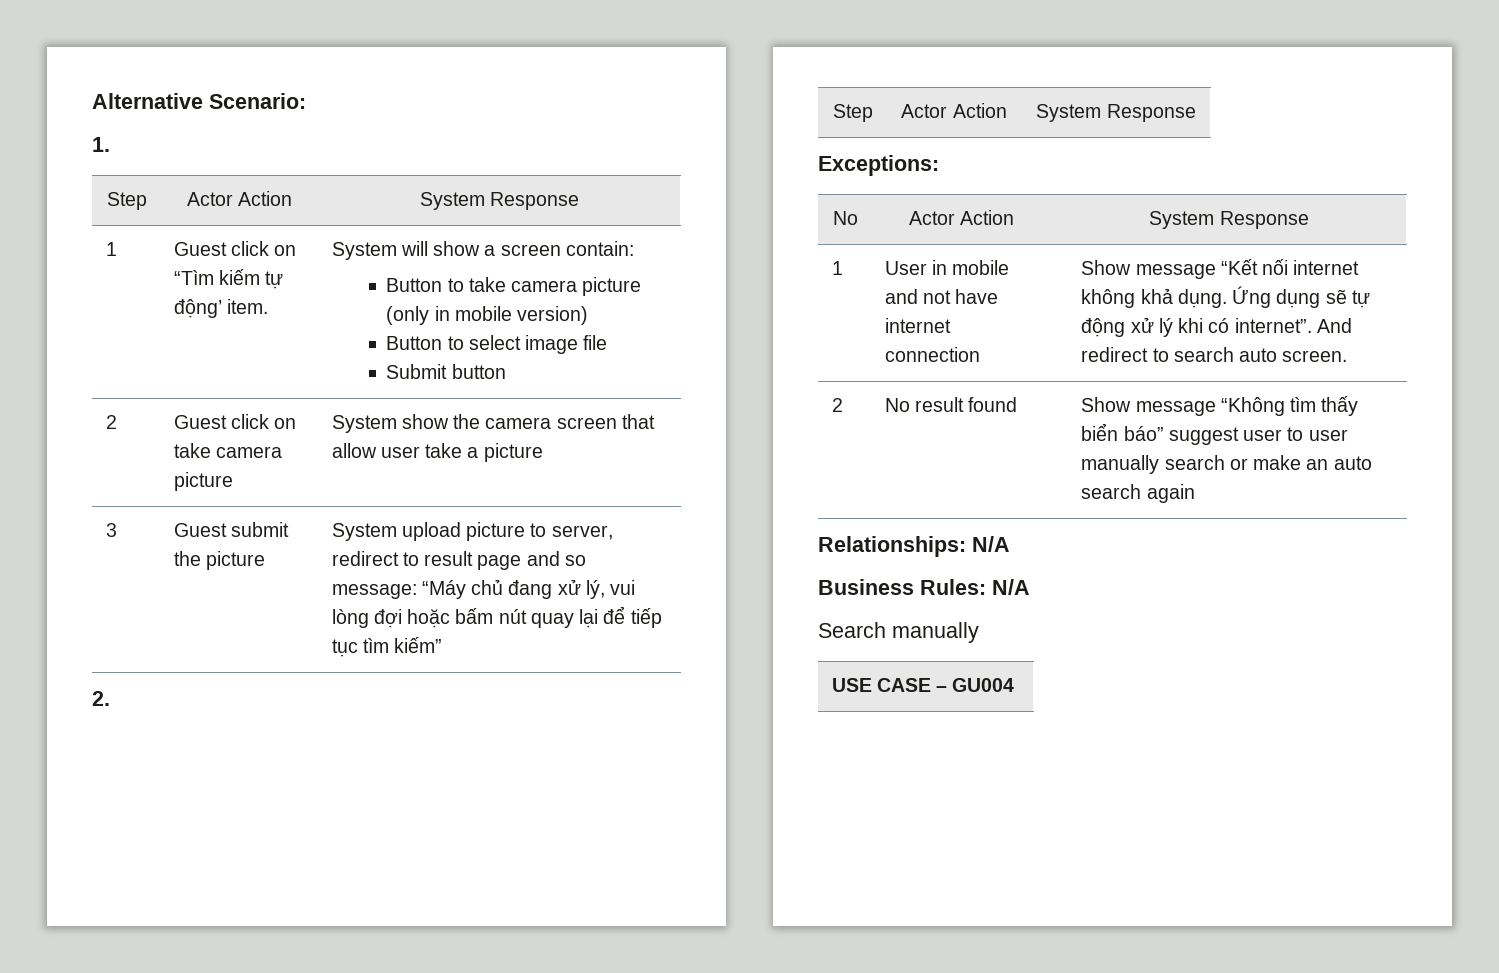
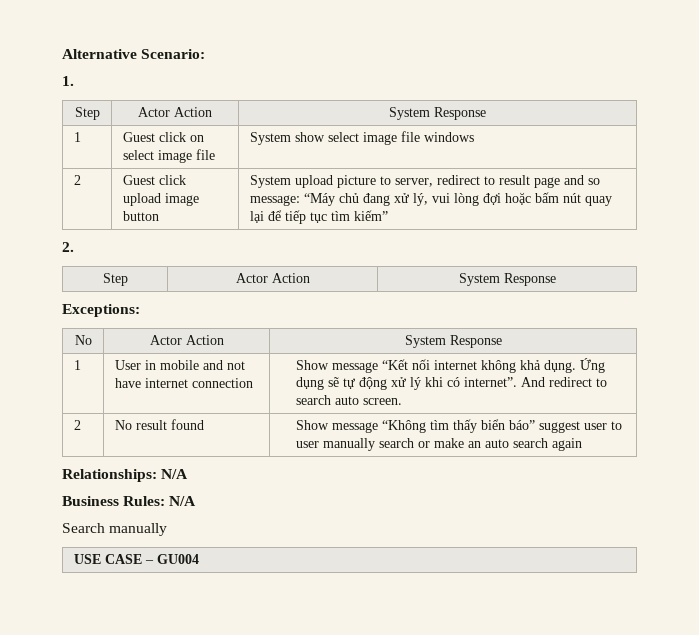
[173,269,284,289] [173,299,268,318] [331,241,634,260] [386,277,642,296] [386,306,589,325] [386,335,608,354] [386,364,506,379] [105,415,117,429] [173,414,297,429] [173,443,282,458] [173,472,233,491] [331,414,655,433] [331,443,543,462] [105,523,117,537] [173,522,289,537] [173,551,265,570] “Tìm kiếm tự động’ item. | System will show a screen contain: // Button to take camera picture (only in mobile version) // Button to select image file // Submit button // 2 | Guest click on take camera picture | System show the camera screen that allow user take a picture // 3 | Guest submit the picture -> [122,149,215,163] [249,131,474,145] [73,175,81,185] [122,175,186,185] [122,193,199,206] [122,211,159,221] select image file | System show select image file windows // 2 | Guest click upload image button

